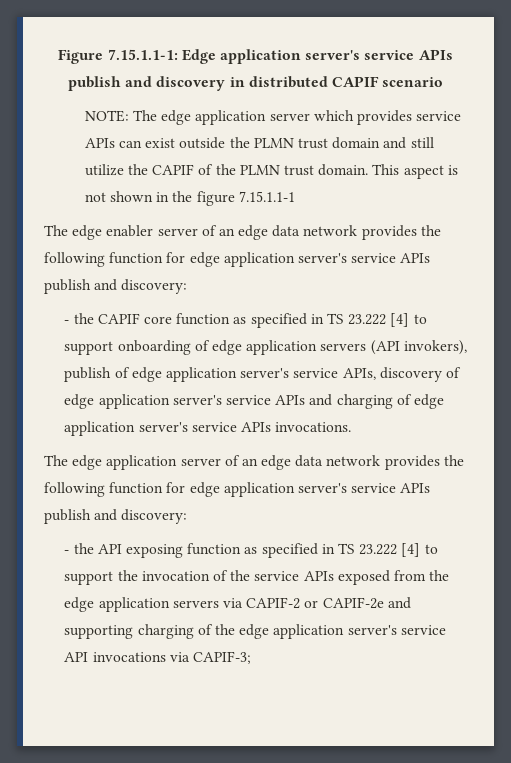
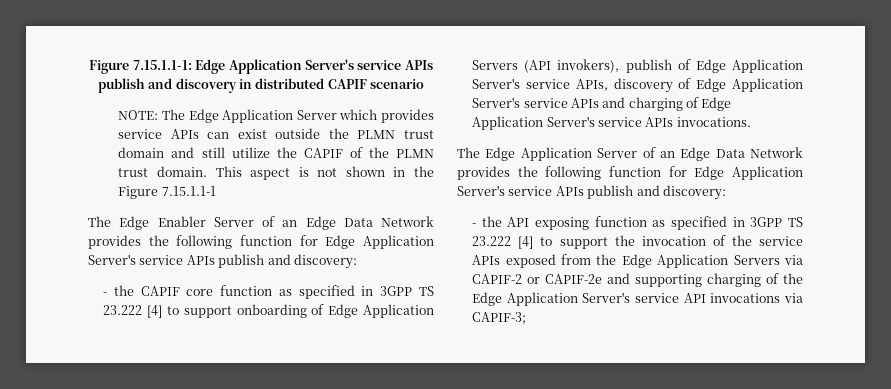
[220,49,361,64] application server's -> [228,59,354,74] Application Server's
[161,110,310,125] edge application server -> [188,109,337,123] Edge Application Server
[196,191,235,206] figure -> [118,186,159,199] Figure
[72,225,441,240] [44,252,347,267] edge enabler server of an edge data network provides the following function for edge application server's -> [119,216,434,230] [88,235,434,249] [88,254,136,265] Edge Enabler Server of an Edge Data Network provides the following function for Edge Application Server's
(324, 319) none -> [380,286,413,296] 3GPP
[212,340,367,355] edge application servers -> [328,304,434,318] [472,60,519,70] Edge Application Servers
[131,367,290,382] edge application server's -> [695,59,803,73] [472,78,521,89] Edge Application Server's
[64,394,222,409] edge application server's -> [696,78,803,92] [472,97,521,108] Edge Application Server's
[413,394,444,409] [64,421,188,436] edge application server's -> [701,97,732,111] [472,116,595,130] Edge Application Server's
[72,455,464,470] [44,482,347,497] edge application server of an edge data network provides the following function for edge application server's -> [485,147,803,161] [457,166,803,180] [457,185,505,196] Edge Application Server of an Edge Data Network provides the following function for Edge Application Server's
(335, 549) none -> [750,217,783,227] 3GPP
[64,597,219,612] edge application servers -> [621,254,780,268] Edge Application Servers
[239,624,397,639] edge application server's -> [472,292,631,306] Edge Application Server's

